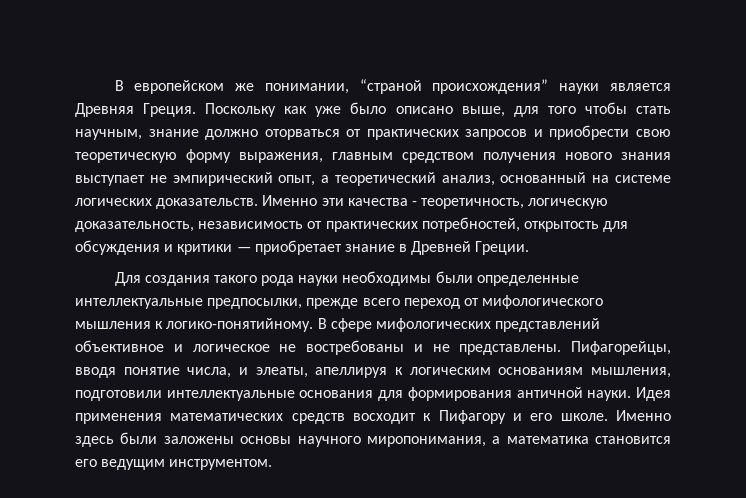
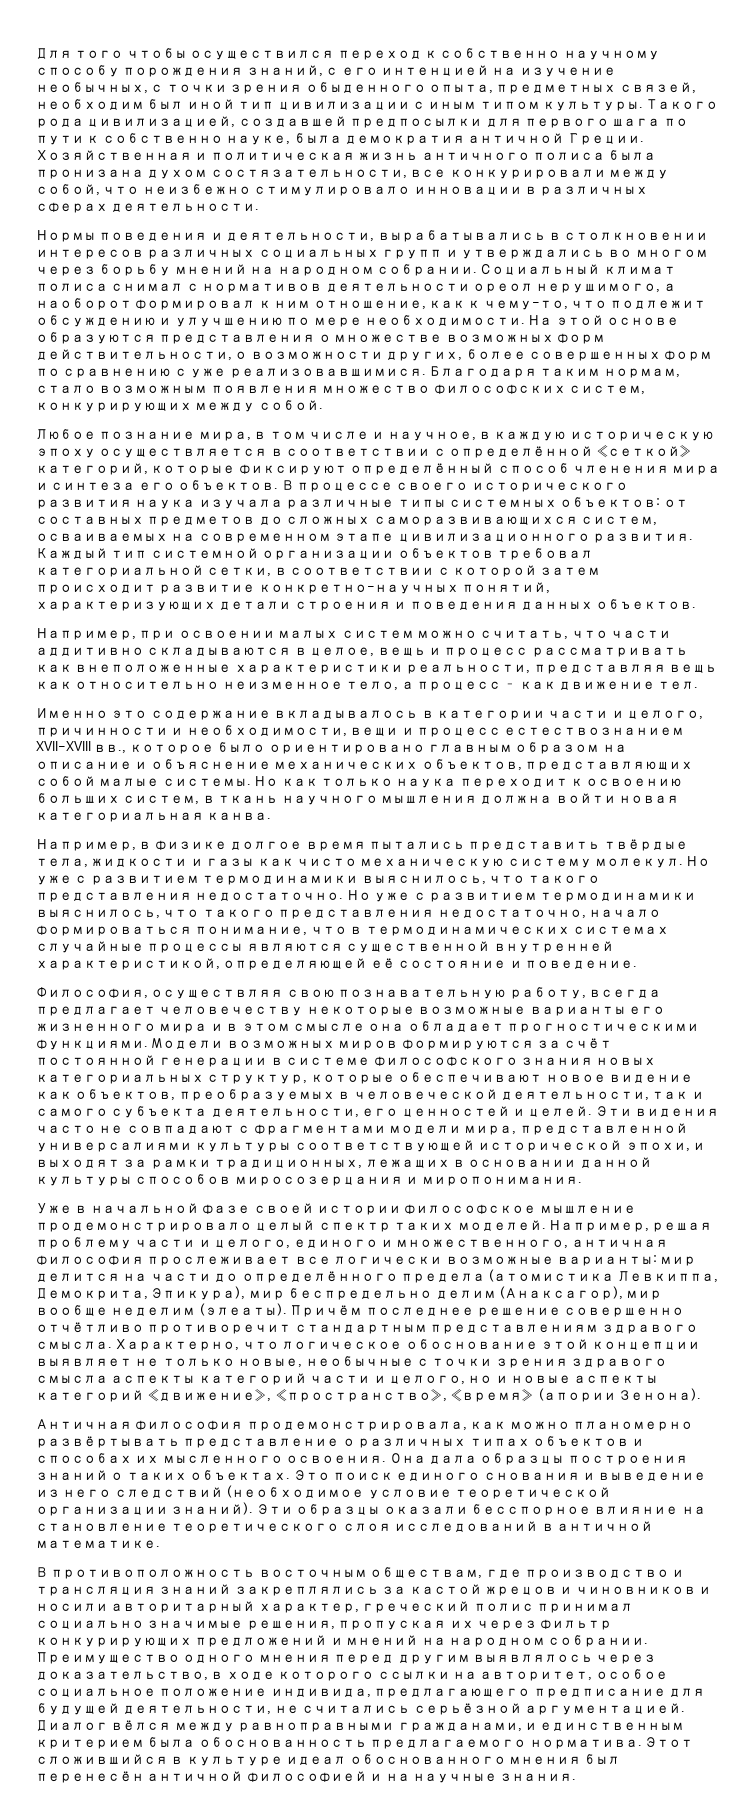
[114,79,671,94] [75,102,671,117] [75,125,671,140] [75,149,671,163] [75,172,672,186] [75,195,609,209] [75,217,629,232] [75,240,530,255] [114,271,579,286] [75,295,604,309] [75,318,601,332] [75,340,671,355] [75,367,672,378] [75,387,671,401] [75,410,671,424] [75,432,671,447] [75,459,273,470] В европейском же понимании, “страной происхождения” науки является Древняя Греция. Поскольку как уже было описано выше, для того чтобы стать научным, знание должно оторваться от практических запросов и приобрести свою теоретическую форму выражения, главным средством получения нового знания выступает не эмпирический опыт, а теоретический анализ, основанный на системе логических доказательств. Именно эти качества - теоретичность, логическую доказательность, независимость от практических потребностей, открытость для обсуждения и критики — приобретает знание в Древней Греции. // Для создания такого рода науки необходимы были определенные интеллектуальные предпосылки, прежде всего переход от мифологического мышления к логико-понятийному. В сфере мифологических представлений объективное и логическое не востребованы и не представлены. Пифагорейцы, вводя понятие числа, и элеаты, апеллируя к логическим основаниям мышления, подготовили интеллектуальные основания для формирования античной науки. Идея применения математических средств восходит к Пифагору и его школе. Именно здесь были заложены основы научного миропонимания, а математика становится его ведущим инструментом. -> [36,48,660,60] [36,65,616,77] [36,82,696,94] [36,99,719,111] [36,116,688,128] [36,133,644,145] [36,150,657,161] [36,169,669,179] [36,184,649,196] [36,202,260,213] [36,230,709,242] [36,249,708,259] [36,264,676,276] [36,283,676,293] [36,298,707,310] [36,315,679,327] [36,332,605,344] [36,349,713,361] [36,366,680,378] [36,384,645,395] [36,400,323,412] [36,429,714,441] [36,444,693,458] [36,463,721,475] [36,480,628,492] [36,497,688,509] [36,516,657,526] [36,533,693,543] [36,548,593,560] [36,565,601,577] [36,582,551,594] [36,599,697,611] [36,628,671,640] [36,647,688,657] [36,664,717,674] [36,681,699,691] [36,708,703,720] [36,725,685,737] [36,741,627,754] [36,759,693,771] [36,776,683,788] [36,793,679,805] [36,812,272,822] [36,839,688,851] [36,856,711,868] [36,875,601,885] [36,890,697,902] [36,909,661,919] [36,925,669,936] [36,941,614,953] [36,958,637,970] [36,987,661,999] [36,1006,665,1016] [36,1021,699,1033] [36,1038,613,1050] [36,1055,657,1067] [36,1072,693,1084] [36,1089,704,1101] [36,1106,719,1118] [36,1123,688,1135] [36,1140,705,1152] [36,1157,652,1169] [36,1174,582,1186] [36,1203,636,1215] [36,1220,713,1232] [36,1237,668,1249] [36,1255,697,1266] [36,1269,718,1283] [36,1286,663,1300] [36,1303,685,1317] [36,1322,698,1334] [36,1339,701,1351] [36,1356,667,1368] [36,1373,659,1385] [36,1388,701,1402] [36,1419,693,1431] [36,1436,645,1448] [36,1453,688,1465] [36,1470,707,1481] [36,1485,611,1499] [36,1502,706,1516] [36,1521,653,1533] [36,1540,160,1549] [36,1567,685,1579] [36,1584,711,1596] [36,1601,633,1613] [36,1619,613,1630] [36,1635,649,1647] [36,1652,657,1664] [36,1669,668,1681] [36,1688,705,1698] [36,1703,685,1715] [36,1720,685,1732] [36,1737,693,1749] [36,1754,621,1766] [36,1771,577,1783] Для того чтобы осуществился переход к собственно научному способу порождения знаний, с его интенцией на изучение необычных, с точки зрения обыденного опыта, предметных связей, необходим был иной тип цивилизации с иным типом культуры. Такого рода цивилизацией, создавшей предпосылки для первого шага по пути к собственно науке, была демократия античной Греции. Хозяйственная и политическая жизнь античного полиса была пронизана духом состязательности, все конкурировали между собой, что неизбежно стимулировало инновации в различных сферах деятельности. // Нормы поведения и деятельности, вырабатывались в столкновении интересов различных социальных групп и утверждались во многом через борьбу мнений на народном собрании. Социальный климат полиса снимал с нормативов деятельности ореол нерушимого, а наоборот формировал к ним отношение, как к чему-то, что подлежит обсуждению и улучшению по мере необходимости. На этой основе образуются представления о множестве возможных форм действительности, о возможности других, более совершенных форм по сравнению с уже реализовавшимися. Благодаря таким нормам, стало возможным появления множество философских систем, конкурирующих между собой. // Любое познание мира, в том числе и научное, в каждую историческую эпоху осуществляется в соответствии с определённой «сеткой» категорий, которые фиксируют определённый способ членения мира и синтеза его объектов. В процессе своего исторического развития наука изучала различные типы системных объектов: от составных предметов до сложных саморазвивающихся систем, осваиваемых на современном этапе цивилизационного развития. Каждый тип системной организации объектов требовал категориальной сетки, в соответствии с которой затем происходит развитие конкретно-научных понятий, характеризующих детали строения и поведения данных объектов. // Например, при освоении малых систем можно считать, что части аддитивно складываются в целое, вещь и процесс рассматривать как внеположенные характеристики реальности, представляя вещь как относительно неизменное тело, а процесс – как движение тел. // Именно это содержание вкладывалось в категории части и целого, причинности и необходимости, вещи и процесс естествознанием XVII-XVIII вв., которое было ориентировано главным образом на описание и объяснение механических объектов, представляющих собой малые системы. Но как только наука переходит к освоению больших систем, в ткань научного мышления должна войти новая категориальная канва. // Например, в физике долгое время пытались представить твёрдые тела, жидкости и газы как чисто механическую систему молекул. Но уже с развитием термодинамики выяснилось, что такого представления недостаточно. Но уже с развитием термодинамики выяснилось, что такого представления недостаточно, начало формироваться понимание, что в термодинамических системах случайные процессы являются существенной внутренней характеристикой, определяющей её состояние и поведение. // Философия, осуществляя свою познавательную работу, всегда предлагает человечеству некоторые возможные варианты его жизненного мира и в этом смысле она обладает прогностическими функциями. Модели возможных миров формируются за счёт постоянной генерации в системе философского знания новых категориальных структур, которые обеспечивают новое видение как объектов, преобразуемых в человеческой деятельности, так и самого субъекта деятельности, его ценностей и целей. Эти видения часто не совпадают с фрагментами модели мира, представленной универсалиями культуры соответствующей исторической эпохи, и выходят за рамки традиционных, лежащих в основании данной культуры способов миросозерцания и миропонимания. // Уже в начальной фазе своей истории философское мышление продемонстрировало целый спектр таких моделей. Например, решая проблему части и целого, единого и множественного, античная философия прослеживает все логически возможные варианты: мир делится на части до определённого предела (атомистика Левкиппа, Демокрита, Эпикура), мир беспредельно делим (Анаксагор), мир вообще неделим (элеаты). Причём последнее решение совершенно отчётливо противоречит стандартным представлениям здравого смысла. Характерно, что логическое обоснование этой концепции выявляет не только новые, необычные с точки зрения здравого смысла аспекты категорий части и целого, но и новые аспекты категорий «движение», «пространство», «время» (апории Зенона). // Античная философия продемонстрировала, как можно планомерно развёртывать представление о различных типах объектов и способах их мысленного освоения. Она дала образцы построения знаний о таких объектах. Это поиск единого снования и выведение из него следствий (необходимое условие теоретической организации знаний). Эти образцы оказали бесспорное влияние на становление теоретического слоя исследований в античной математике. // В противоположность восточным обществам, где производство и трансляция знаний закреплялись за кастой жрецов и чиновников и носили авторитарный характер, греческий полис принимал социально значимые решения, пропуская их через фильтр конкурирующих предложений и мнений на народном собрании. Преимущество одного мнения перед другим выявлялось через доказательство, в ходе которого ссылки на авторитет, особое социальное положение индивида, предлагающего предписание для будущей деятельности, не считались серьёзной аргументацией. Диалог вёлся между равноправными гражданами, и единственным критерием была обоснованность предлагаемого норматива. Этот сложившийся в культуре идеал обоснованного мнения был перенесён античной философией и на научные знания.

